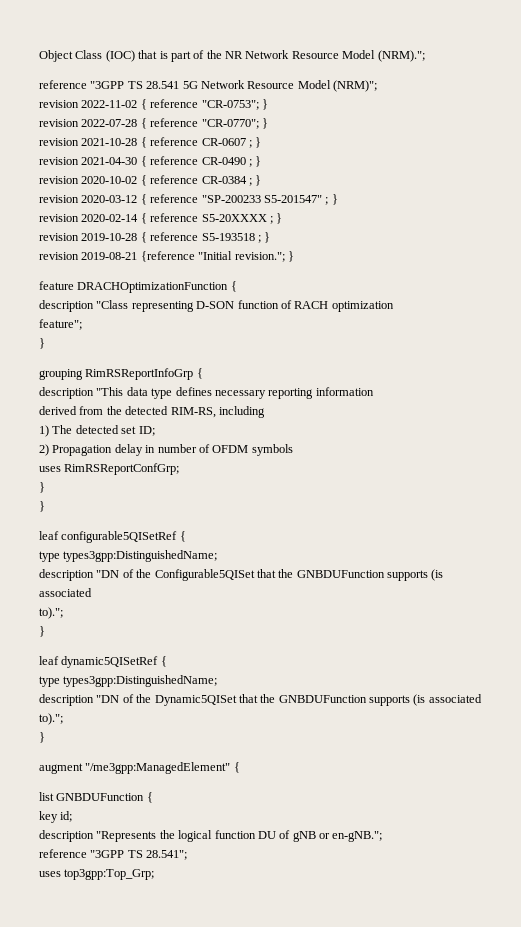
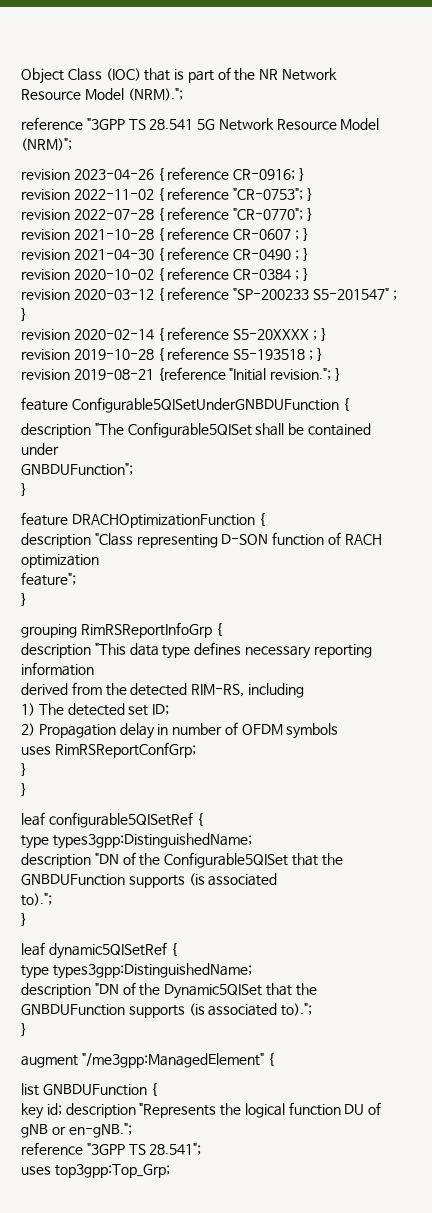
(377, 86) none -> [21,167,305,181] // revision 2023-04-26 { reference CR-0916; }
(294, 256) none -> [21,397,349,413] [21,422,371,438] [21,443,59,455] [21,463,133,476] [21,483,27,496] // feature Configurable5QISetUnderGNBDUFunction { // description "The Configurable5QISet shall be contained under // GNBDUFunction"; // }
(73, 816) // -> (62, 1109) none

